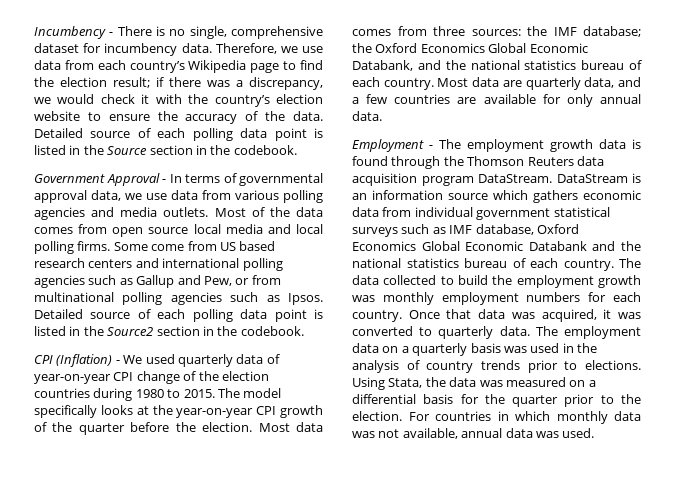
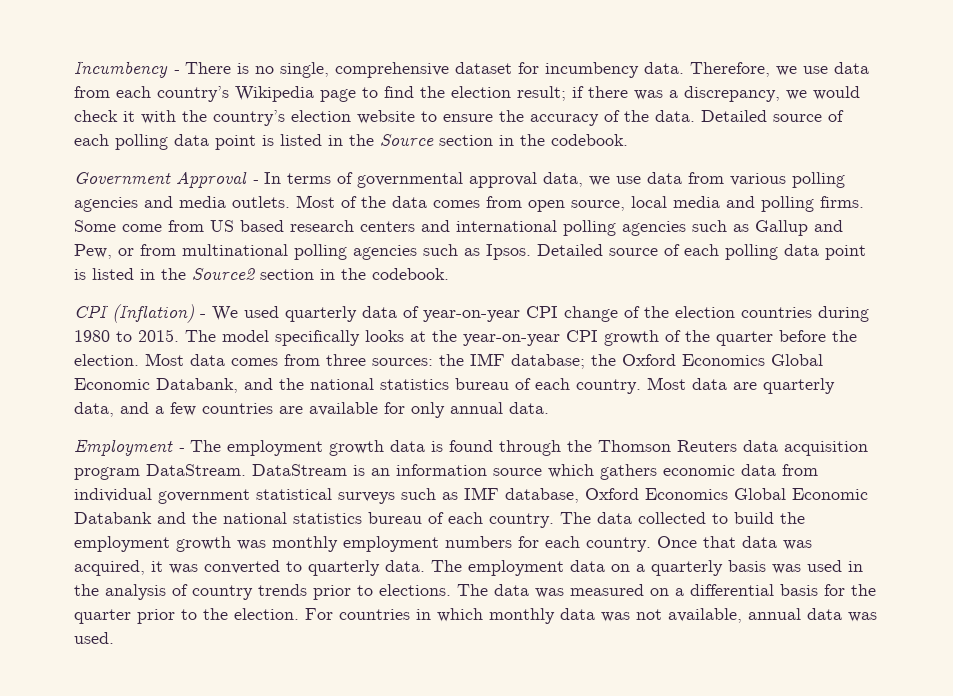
[148,227,189,234] source -> [571,200,625,211] source,
[296,224,323,234] local -> (755, 202) none
[352,377,446,390] Using Stata, the -> [457,584,488,596] The

